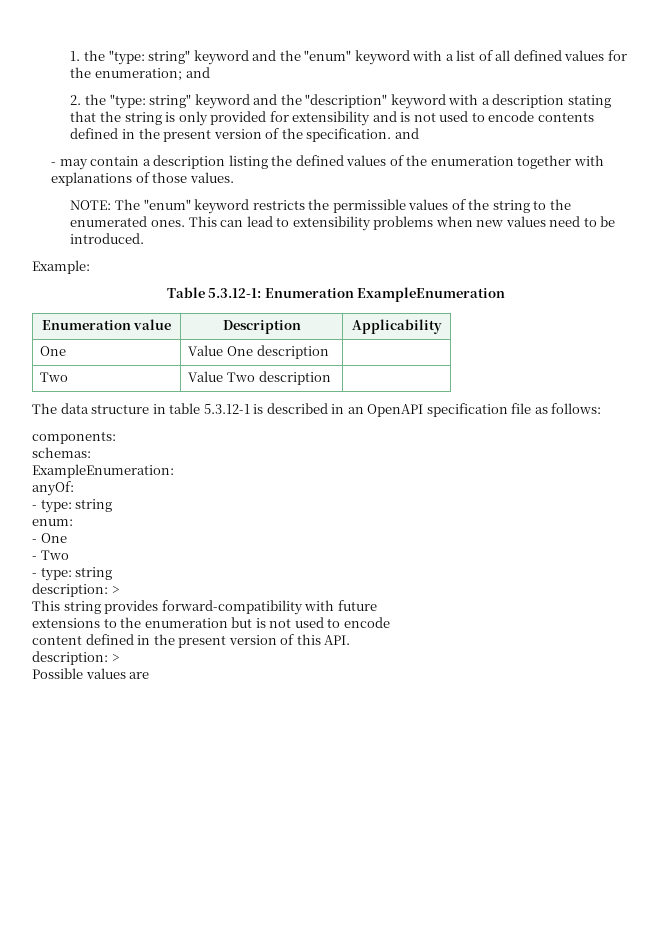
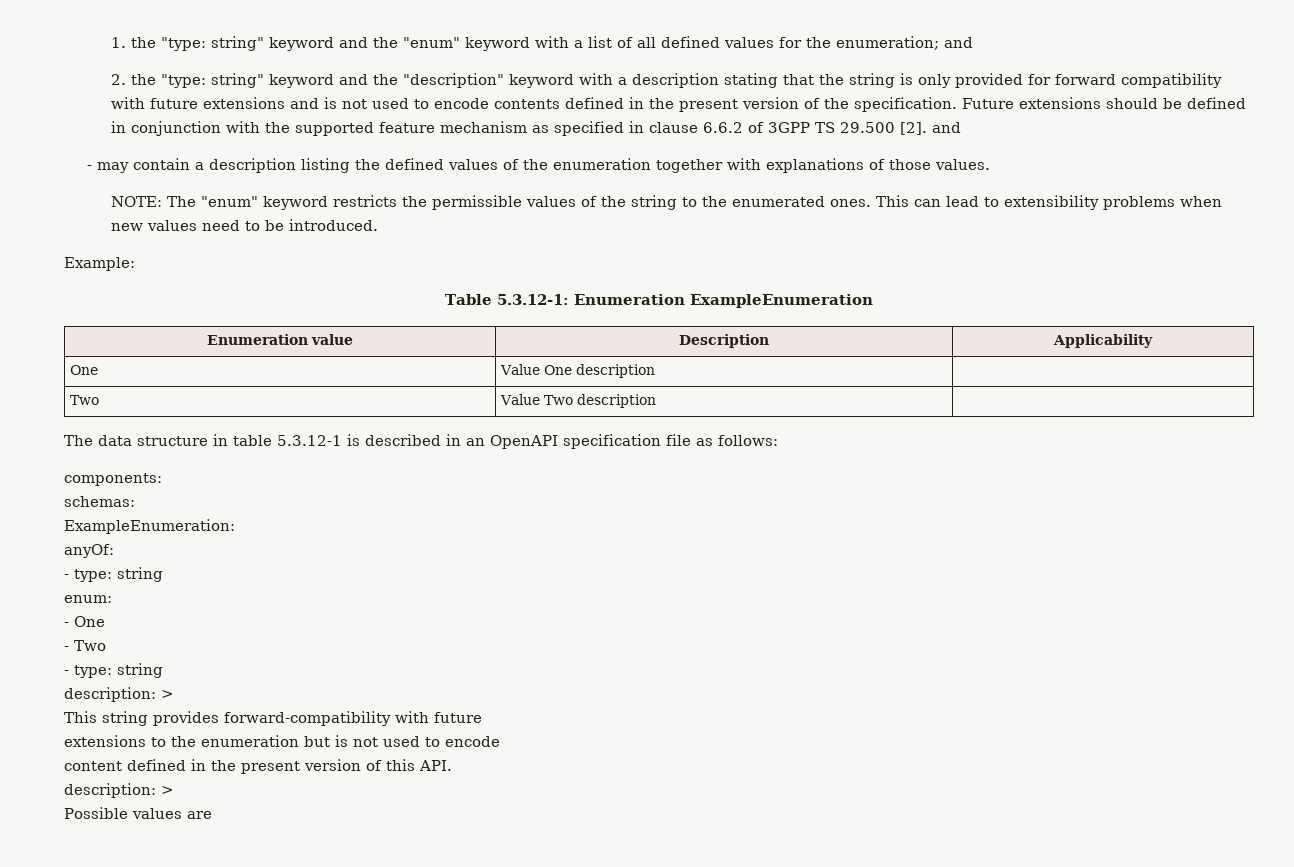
[292,111,371,126] extensibility -> [1054,73,1222,88] [110,97,285,109] forward compatibility with future extensions
(392, 135) none -> [961,97,1246,109] [110,121,927,136] Future extensions should be defined in conjunction with the supported feature mechanism as specified in clause 6.6.2 of 3GPP TS 29.500 [2].

